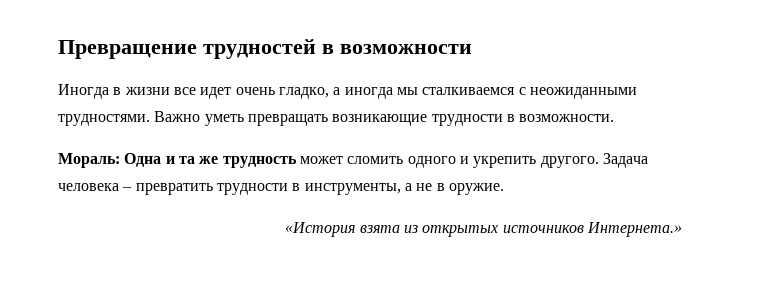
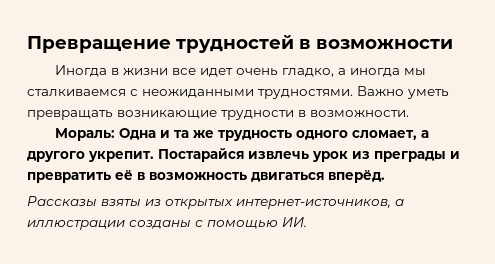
[299,153,648,168] [58,183,504,195] [285,222,683,237] может сломить одного и укрепить другого. Задача человека – превратить трудности в инструменты, а не в оружие. // «История взята из открытых источников Интернета.» -> [296,130,430,140] [27,148,460,162] [27,170,385,183] [27,196,404,209] [27,217,307,230] одного сломает, а другого укрепит. Постарайся извлечь урок из преграды и превратить её в возможность двигаться вперёд. // Рассказы взяты из открытых интернет-источников, а иллюстрации созданы с помощью ИИ.

